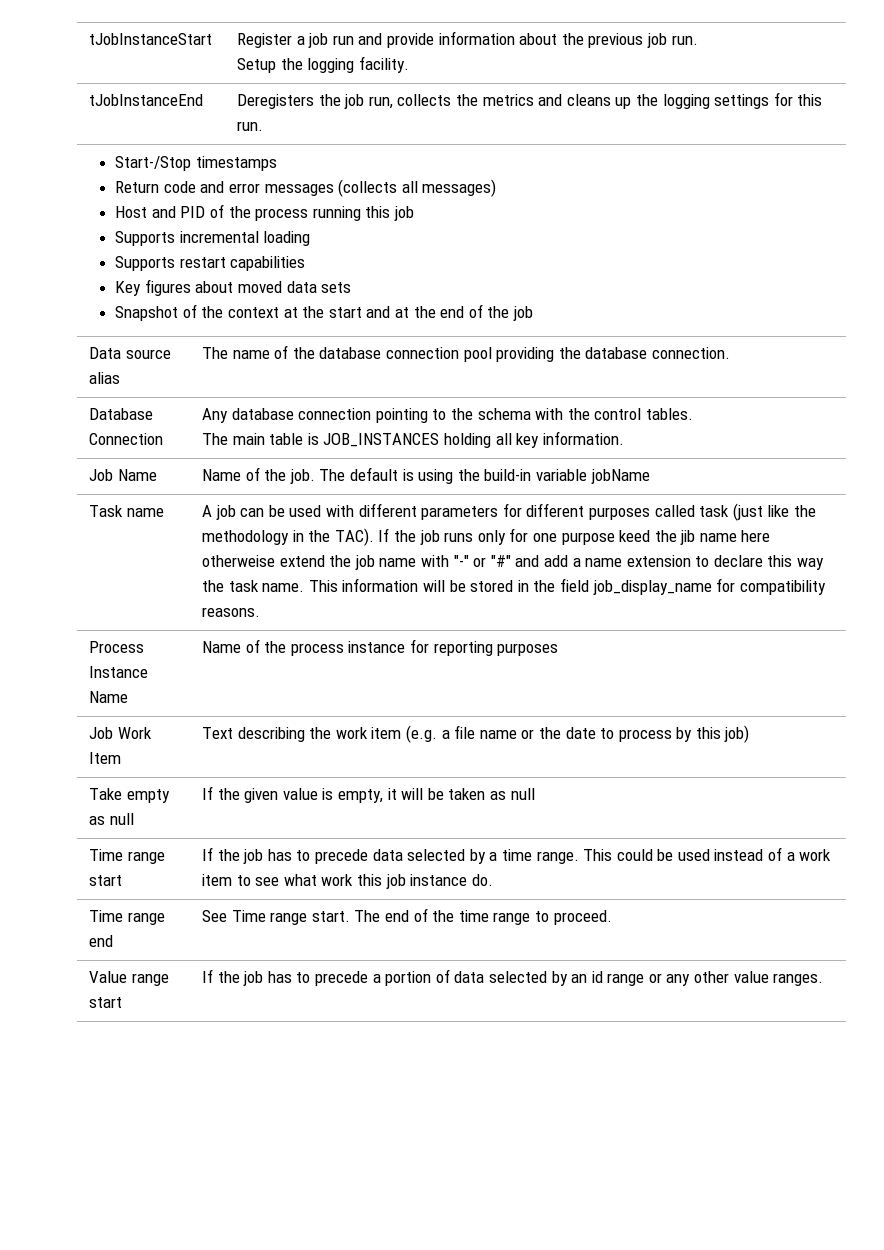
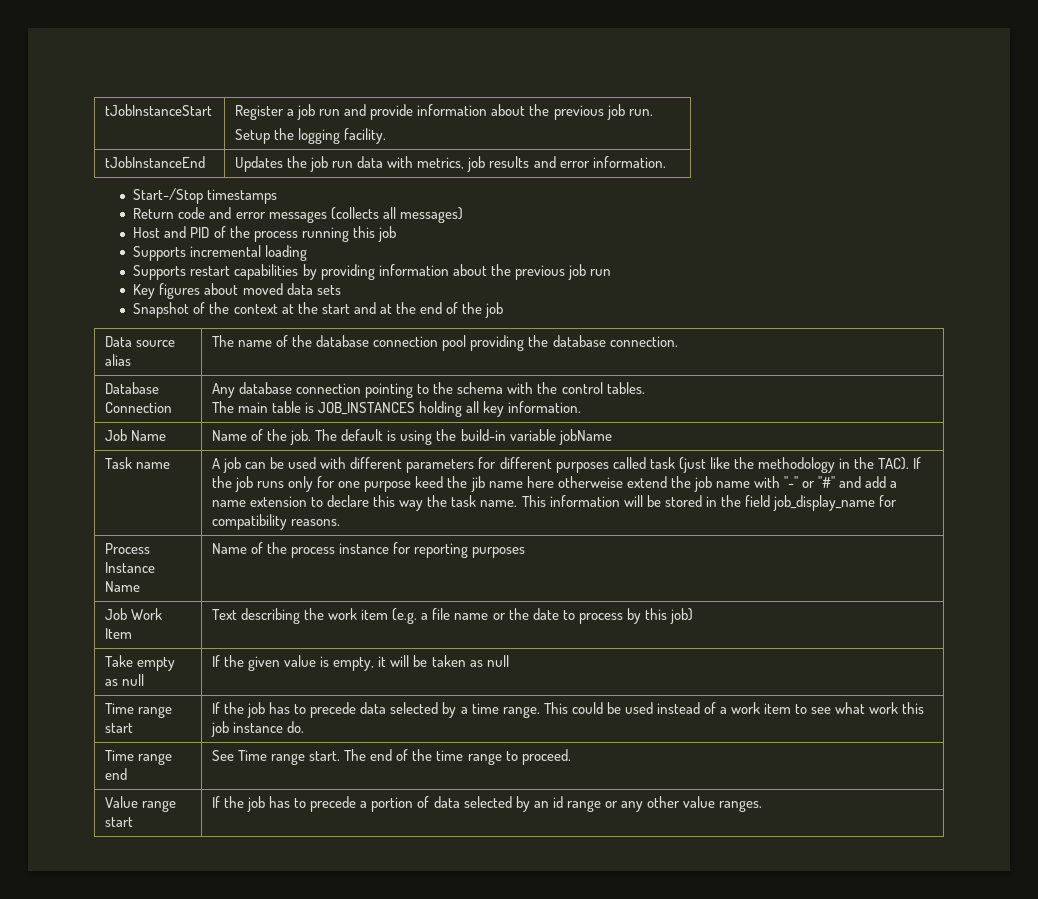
[237,92,823,109] [237,121,264,131] Deregisters the job run, collects the metrics and cleans up the logging settings for this run. -> [235,156,666,172] Updates the job run data with metrics, job results and error information.
(306, 263) none -> [302,264,611,280] by providing information about the previous job run

